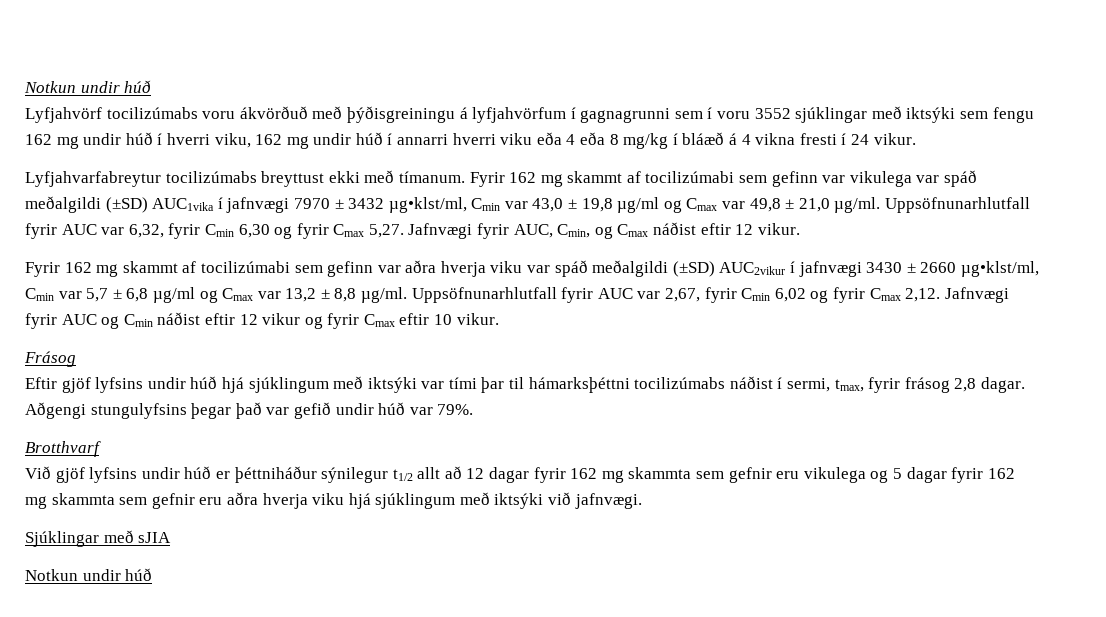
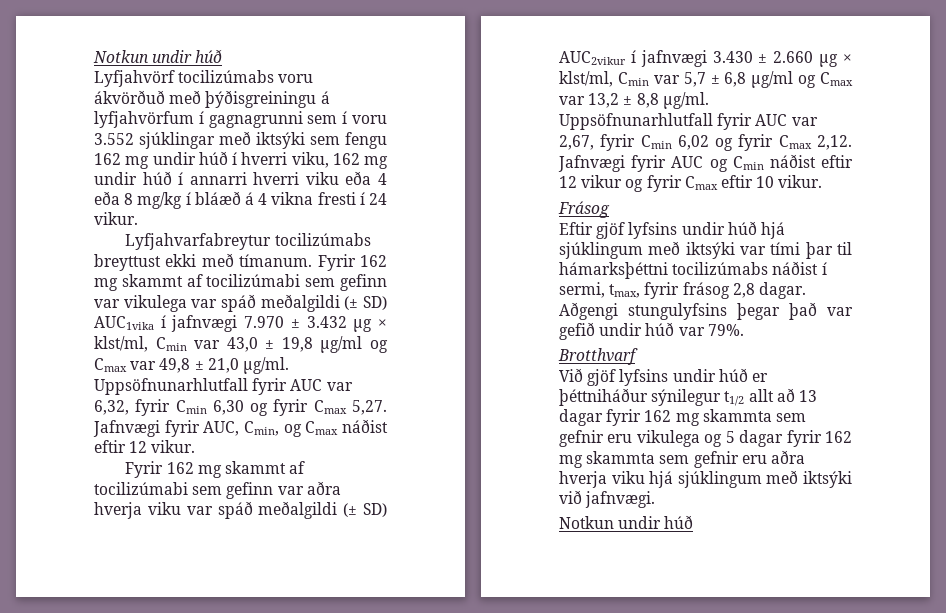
[754,108,791,119] 3552 -> [94,133,134,145] 3.552
[105,197,148,213] (±SD) -> [344,296,387,310] (± SD)
[293,197,467,213] 7970 ± 3432 µg•klst/ml, -> [244,316,387,332] [94,336,148,352] 7.970 ± 3.432 µg × klst/ml,
[672,261,715,277] (±SD) -> [343,503,387,517] (± SD)
[866,261,1039,277] 3430 ± 2660 µg•klst/ml, -> [712,51,852,67] [559,71,613,87] 3.430 ± 2.660 µg × klst/ml,
[466,468,485,479] 12 -> [798,390,817,402] 13
[25,530,172,547] // Sjúklingar með sJIA -> (656, 499) none

